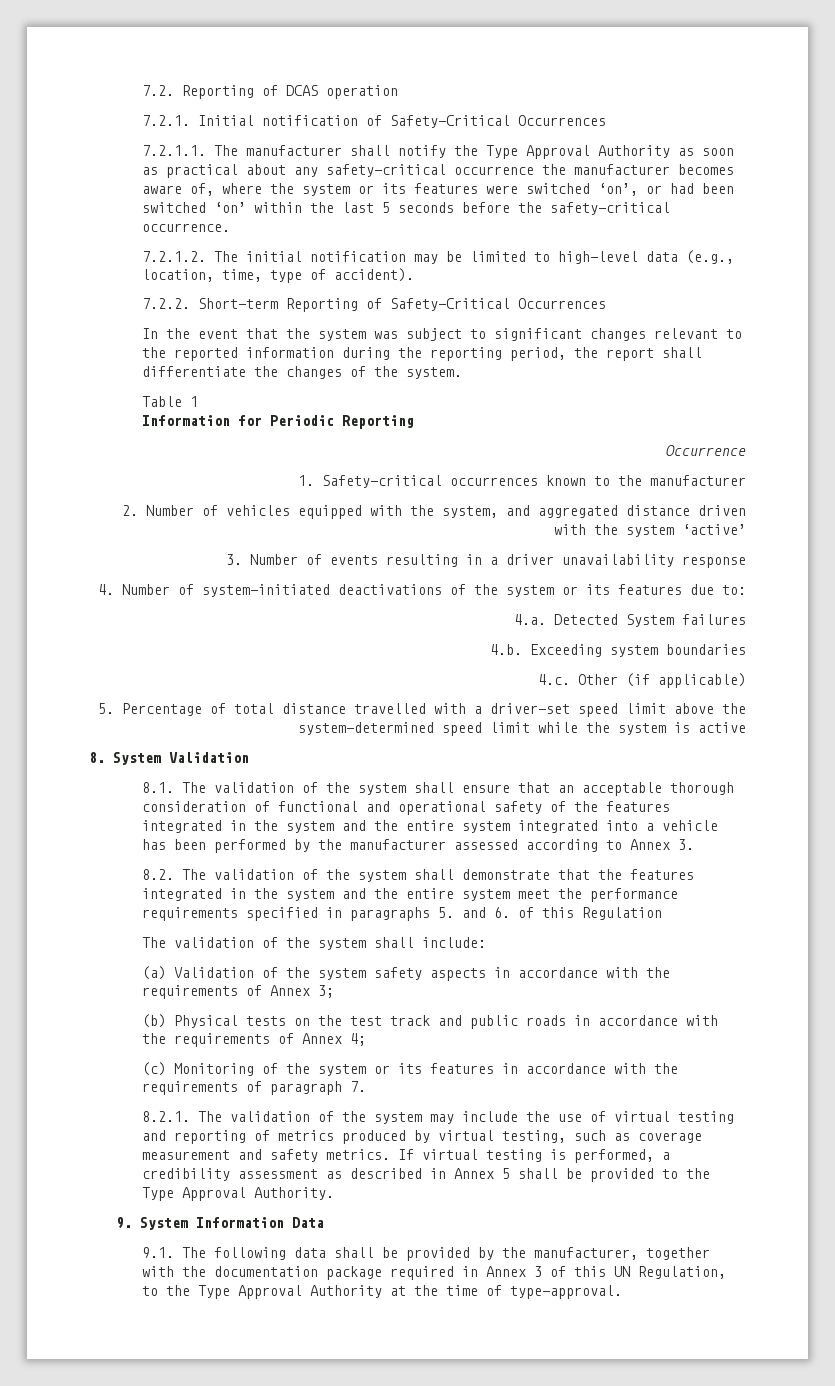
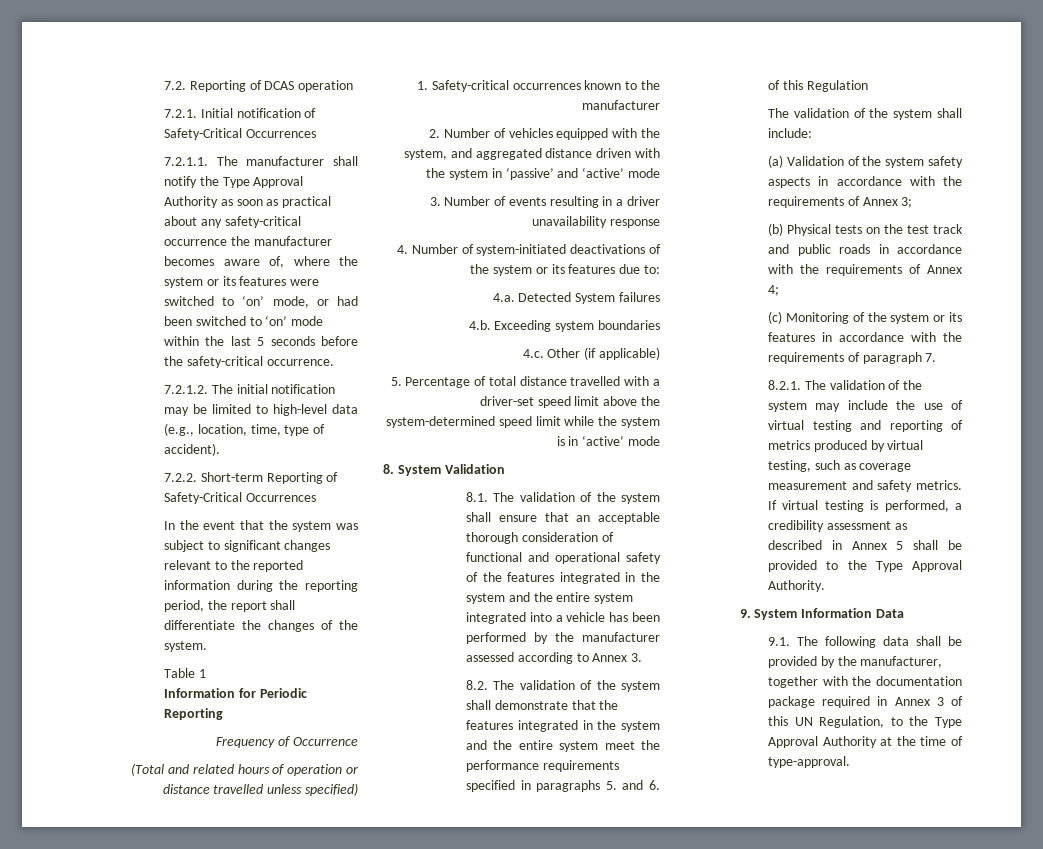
[598,183,639,196] ‘on’, -> [222,295,309,308] to ‘on’ mode,
[214,202,247,213] ‘on’ -> [249,315,324,326] to ‘on’ mode
(415, 422) none -> [216,736,291,748] Frequency of
(746, 450) none -> [131,763,358,776] [162,783,358,796] // (Total and related hours of operation or distance travelled unless specified)
[682,524,746,535] ‘active’ -> [491,167,660,180] in ‘passive’ and ‘active’ mode
[698,722,746,733] active -> [568,435,660,446] in ‘active’ mode

